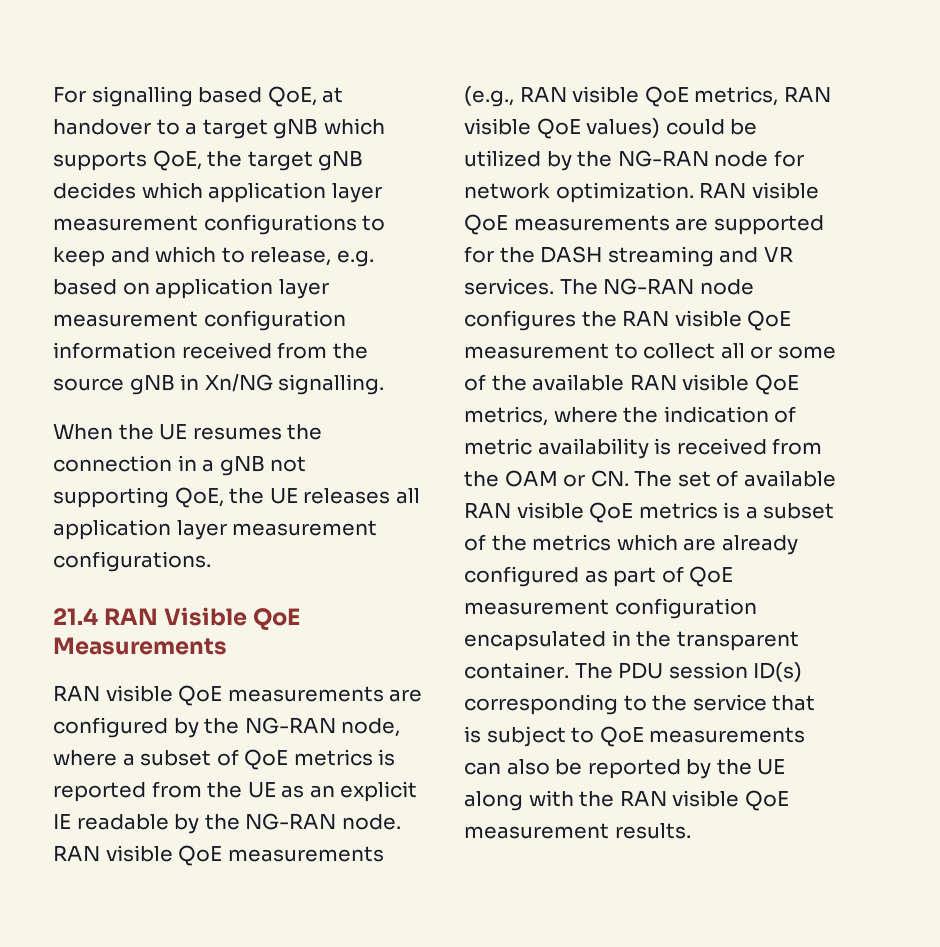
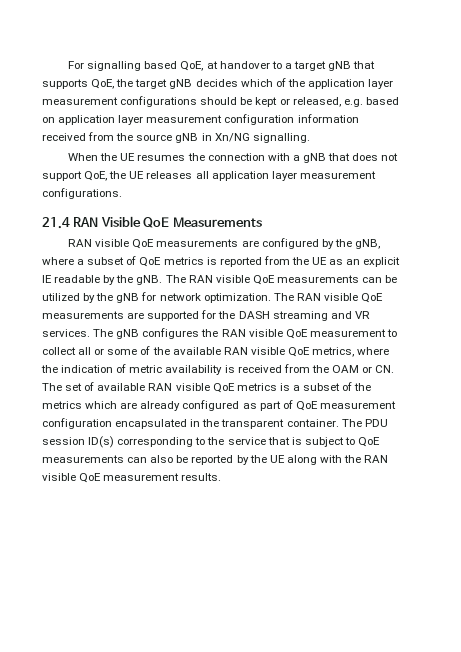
[323,118,385,135] which -> [353,61,376,69] that
(203, 190) none -> [275,78,305,87] of the
[362,215,386,231] [53,246,332,267] to keep and which to release, -> [200,97,341,107] should be kept or released,
[177,455,197,471] in -> [267,153,290,161] with
[270,456,307,472] [53,487,169,508] not supporting -> [328,153,399,161] [42,171,82,181] that does not support
[244,717,401,737] NG-RAN node, -> [355,239,381,249] gNB,
[245,813,401,830] [53,845,384,866] [464,86,831,107] [464,118,725,139] NG-RAN node. RAN visible QoE measurements (e.g., RAN visible QoE metrics, RAN visible QoE values) could -> [136,275,383,285] gNB. The RAN visible QoE measurements can
[617,150,769,167] NG-RAN node -> [116,293,140,303] gNB
(694, 192) none -> [273,293,294,301] The
[603,278,754,295] NG-RAN node -> [116,329,140,339] gNB

